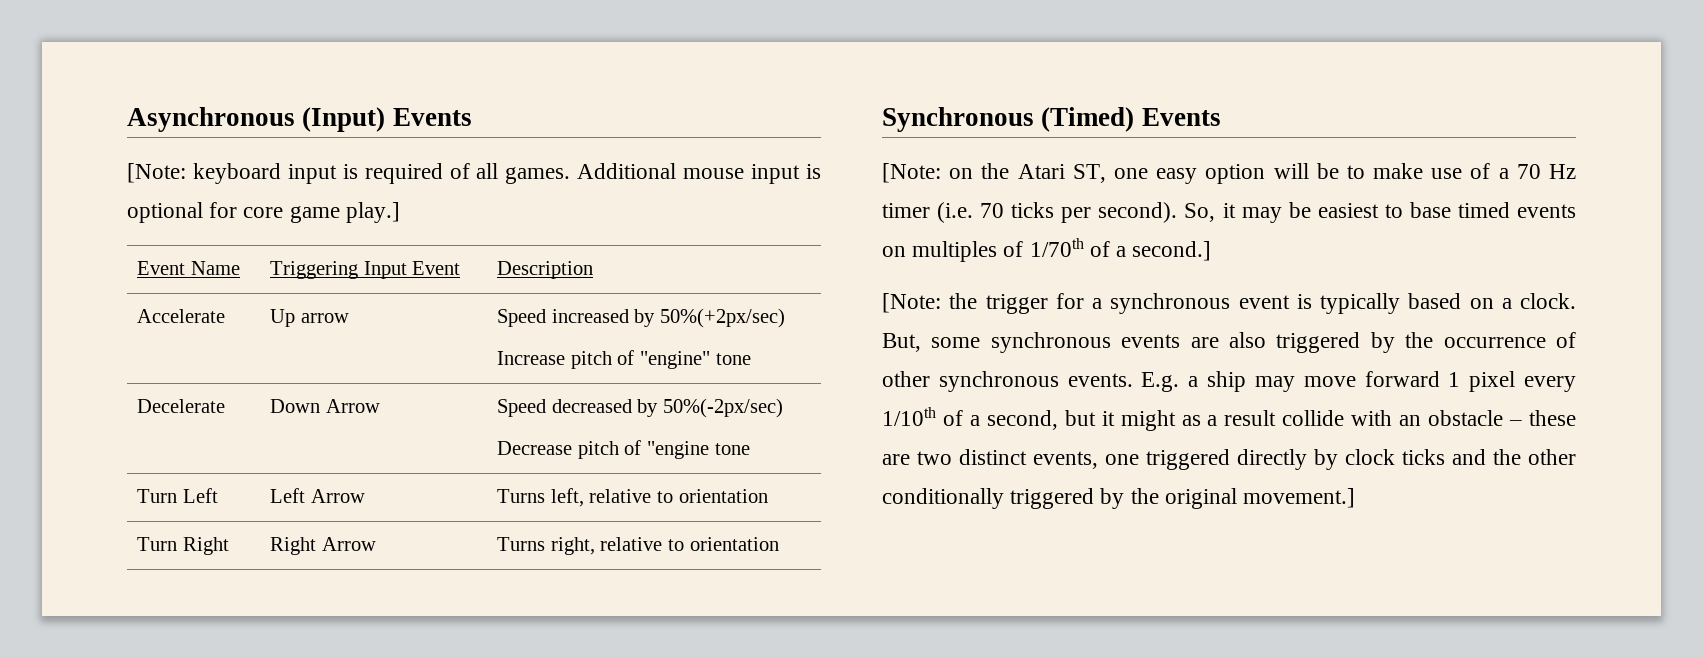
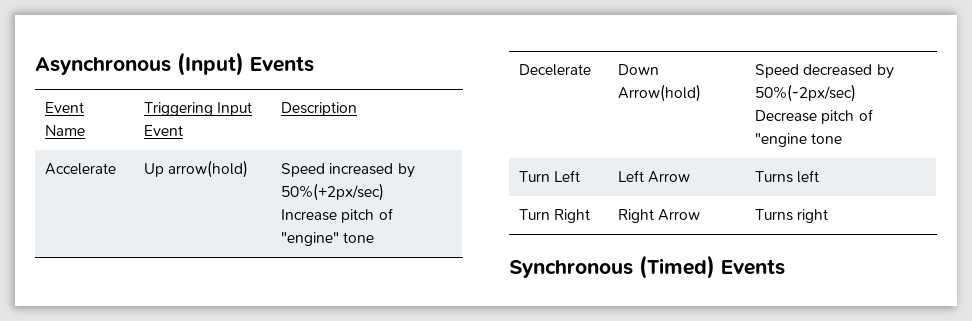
[127,163,821,184] [127,202,400,223] // [Note: keyboard input is required of all games. Additional mouse input is optional for core game play.] -> (314, 64) none
[300,313,349,323] arrow -> [168,160,249,178] arrow(hold)
[325,399,380,413] Arrow -> [618,84,702,102] Arrow(hold)
[550,488,768,507] left, relative to orientation -> [797,170,820,183] left
[550,537,779,555] right, relative to orientation -> [797,209,829,223] right
[882,163,1576,184] [882,202,1576,223] [882,238,1212,262] [882,293,1576,314] [882,332,1576,353] [882,371,1576,392] [882,407,1576,431] [882,449,1576,470] [882,488,1356,509] // [Note: on the Atari ST, one easy option will be to make use of a 70 Hz timer (i.e. 70 ticks per second). So, it may be easiest to base timed events on multiples of 1/70th of a second.] // [Note: the trigger for a synchronous event is typically based on a clock. But, some synchronous events are also triggered by the occurrence of other synchronous events. E.g. a ship may move forward 1 pixel every 1/10th of a second, but it might as a result collide with an obstacle – these are two distinct events, one triggered directly by clock ticks and the other conditionally triggered by the original movement.] -> (785, 267) none

